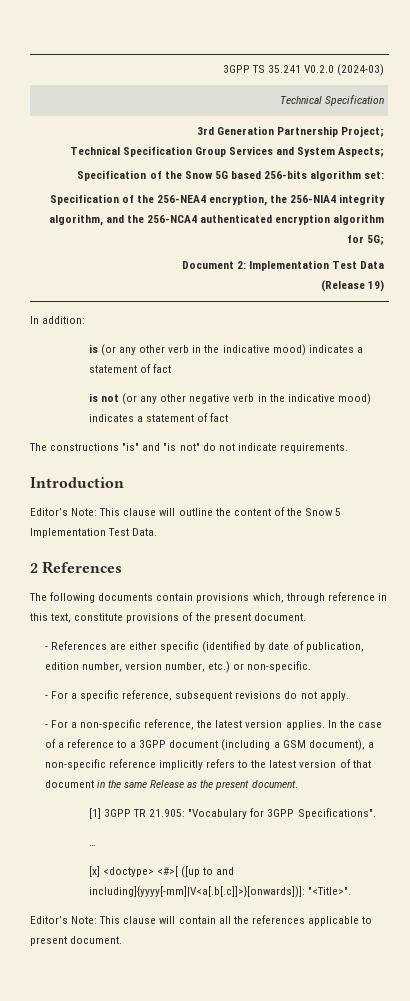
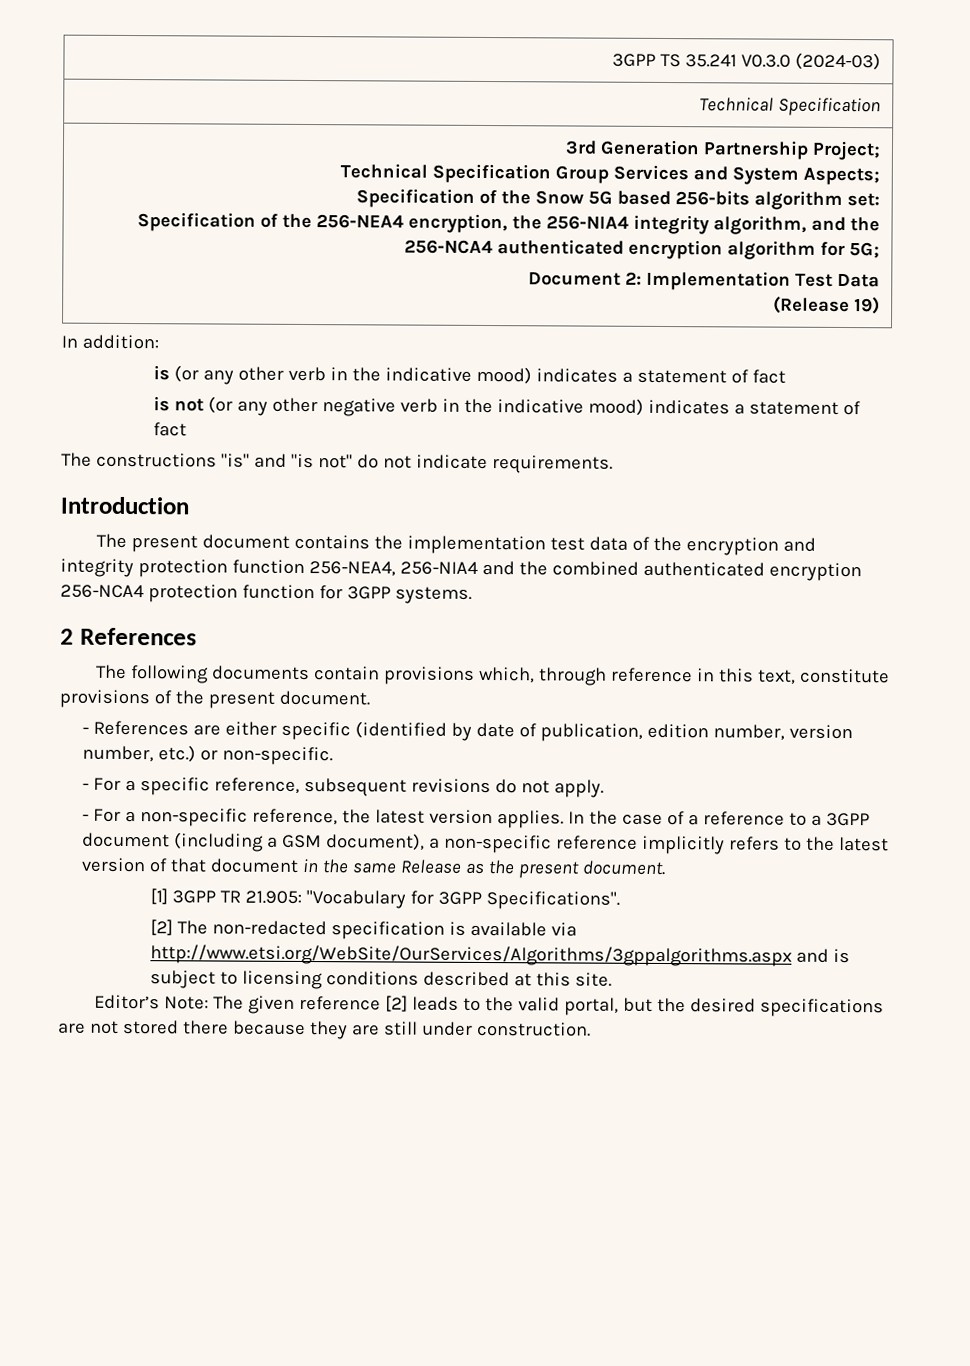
[304,65,335,73] V0.2.0 -> [741,54,792,68] V0.3.0
[30,507,342,516] [30,528,158,538] Editor’s Note: This clause will outline the content of the Snow 5 Implementation Test Data. -> [96,533,817,556] [60,558,862,582] [60,584,472,604] The present document contains the implementation test data of the encryption and integrity protection function 256-NEA4, 256-NIA4 and the combined authenticated encryption 256-NCA4 protection function for 3GPP systems.
[88,845,96,846] [88,866,235,878] [88,886,351,898] [30,915,373,926] [30,936,123,946] … // [x] <doctype> <#>[ ([up to and including]{yyyy[-mm]|V<a[.b[.c]]>}[onwards])]: "<Title>". // Editor’s Note: This clause will contain all the references applicable to present document. -> [150,919,578,940] [150,944,851,967] [150,970,613,990] [94,994,885,1018] [58,1019,591,1040] [2] The non-redacted specification is available via http://www.etsi.org/WebSite/OurServices/Algorithms/3gppalgorithms.aspx and is subject to licensing conditions described at this site. // Editor’s Note: The given reference [2] leads to the valid portal, but the desired specifications are not stored there because they are still under construction.

